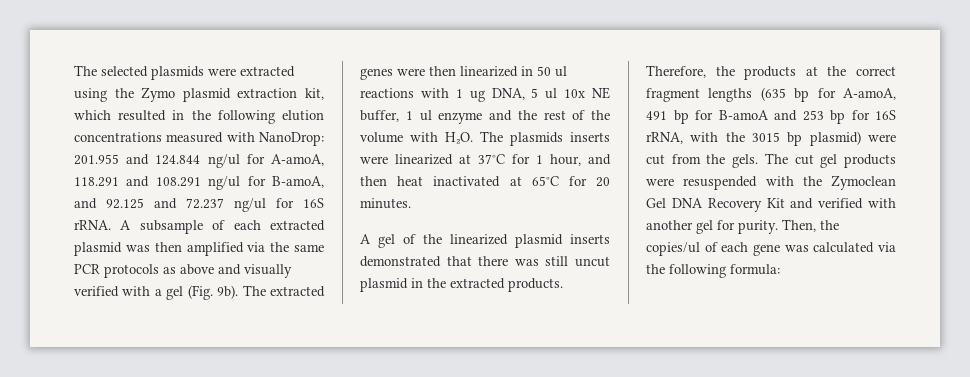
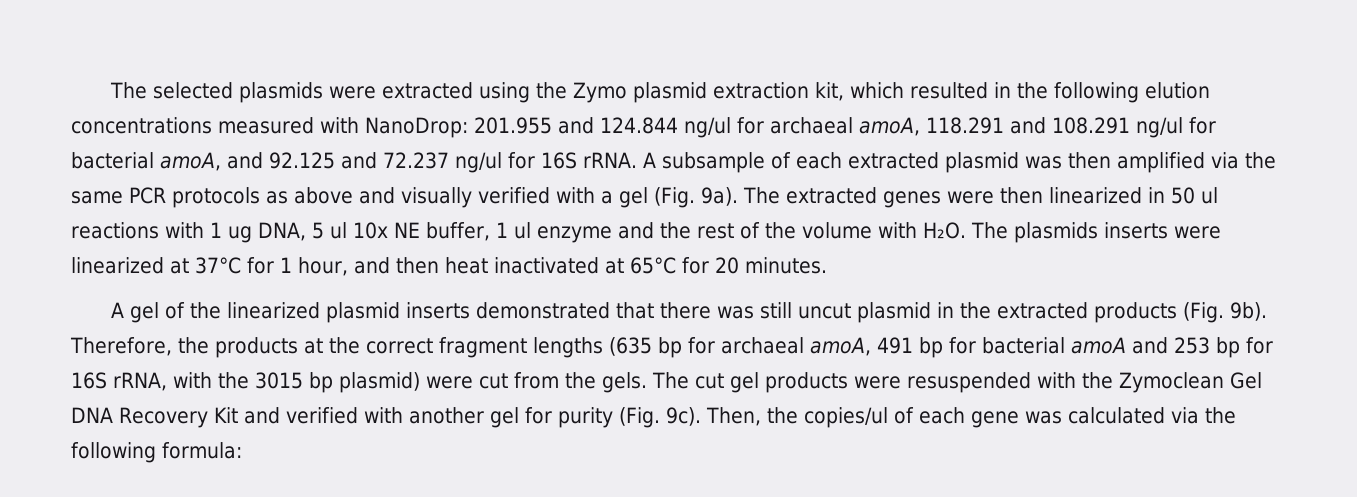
[271,154,324,166] A-amoA, -> [770,117,920,136] archaeal amoA,
[272,176,324,188] B-amoA, -> [71,152,221,171] bacterial amoA,
[217,285,239,299] 9b). -> [700,187,738,206] 9a).
[508,278,563,292] products. -> [1093,302,1267,323] products (Fig. 9b).
[843,88,896,100] A-amoA, -> [721,337,871,356] archaeal amoA,
[718,110,769,120] B-amoA -> [982,337,1126,354] bacterial amoA
[738,220,778,234] purity. -> [557,407,701,428] purity (Fig. 9c).

